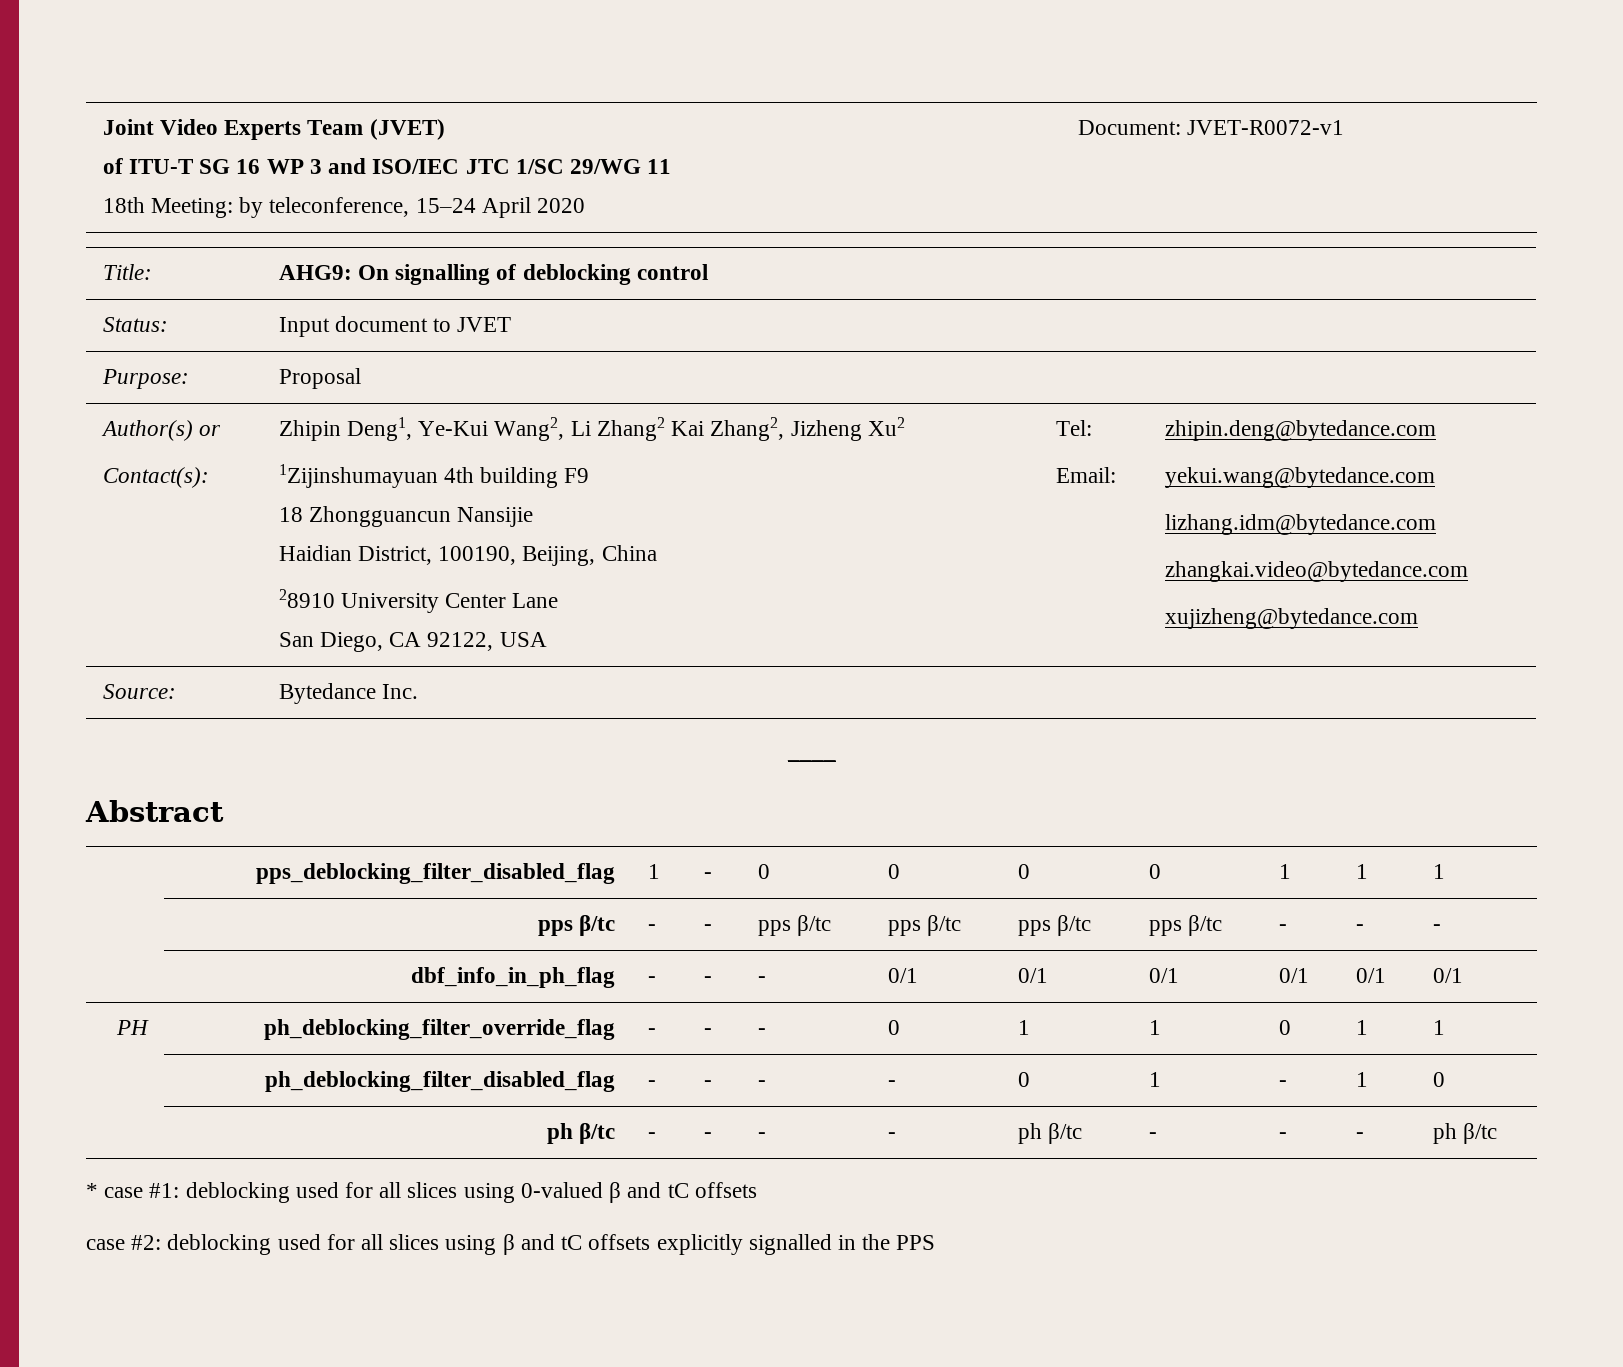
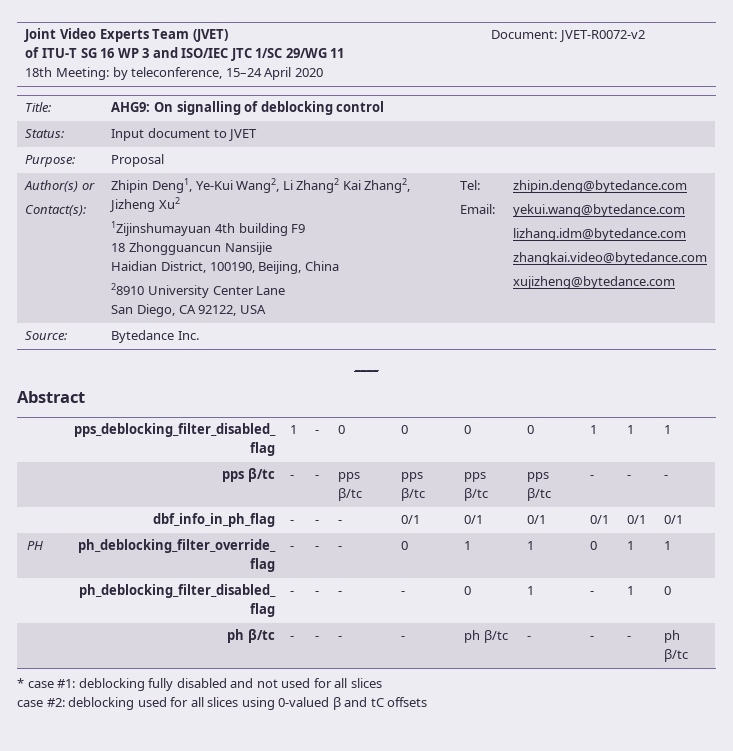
[1187,120,1345,135] JVET-R0072-v1 -> [558,30,645,42] JVET-R0072-v2
(290, 1192) none -> [148,678,382,691] [17,697,135,710] fully disabled and not used for all slices // case #2: deblocking
[86,1234,936,1255] // case #2: deblocking used for all slices using β and tC offsets explicitly signalled in the PPS -> (428, 702) none

